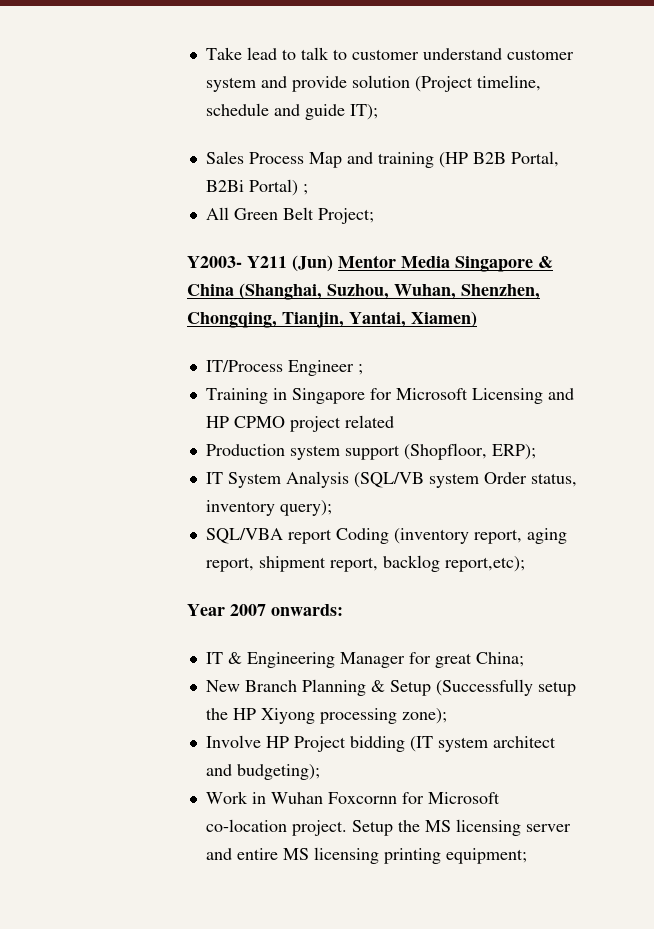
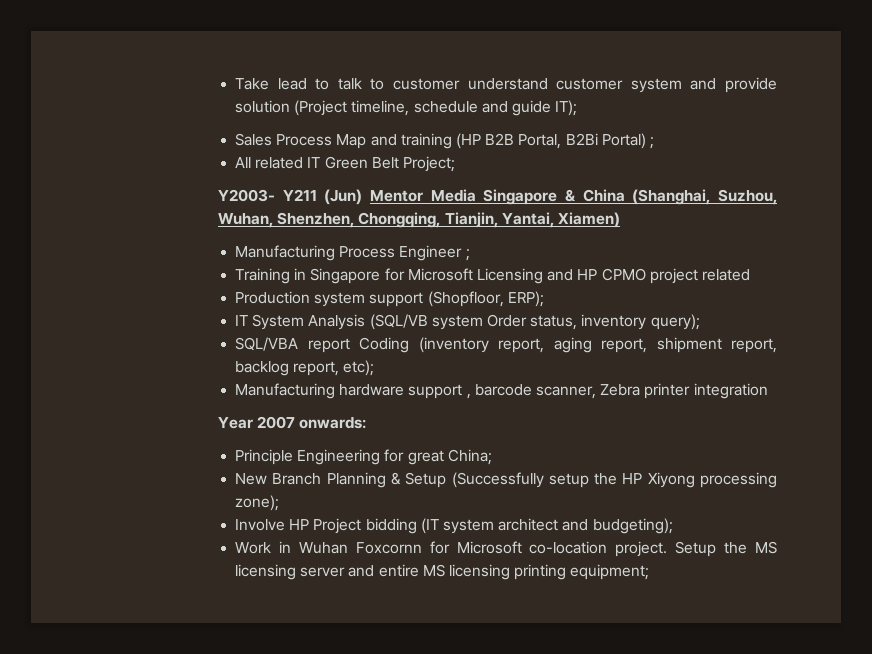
(230, 213) none -> [255,157,321,169] related IT
[206,360,284,372] IT/Process -> [235,245,396,261] Manufacturing Process
[445,556,526,572] report,etc); -> [293,360,375,376] [235,383,768,399] report, etc); // Manufacturing hardware support , barcode scanner, Zebra printer integration
[206,652,406,668] IT & Engineering Manager -> [235,449,381,465] Principle Engineering

